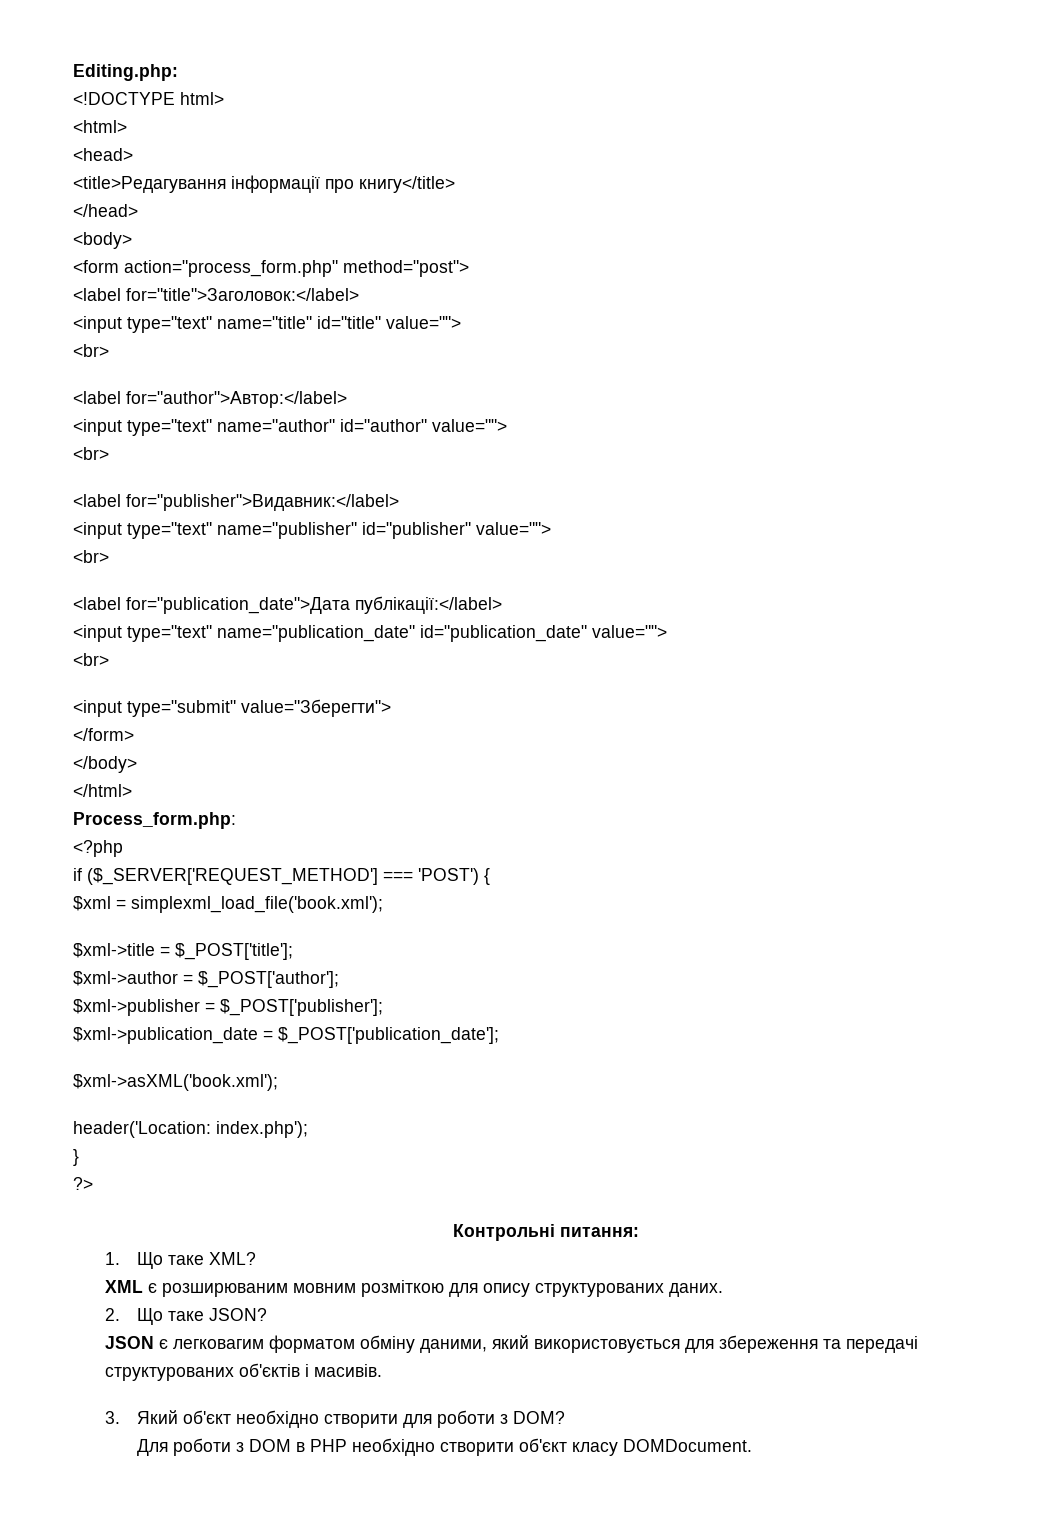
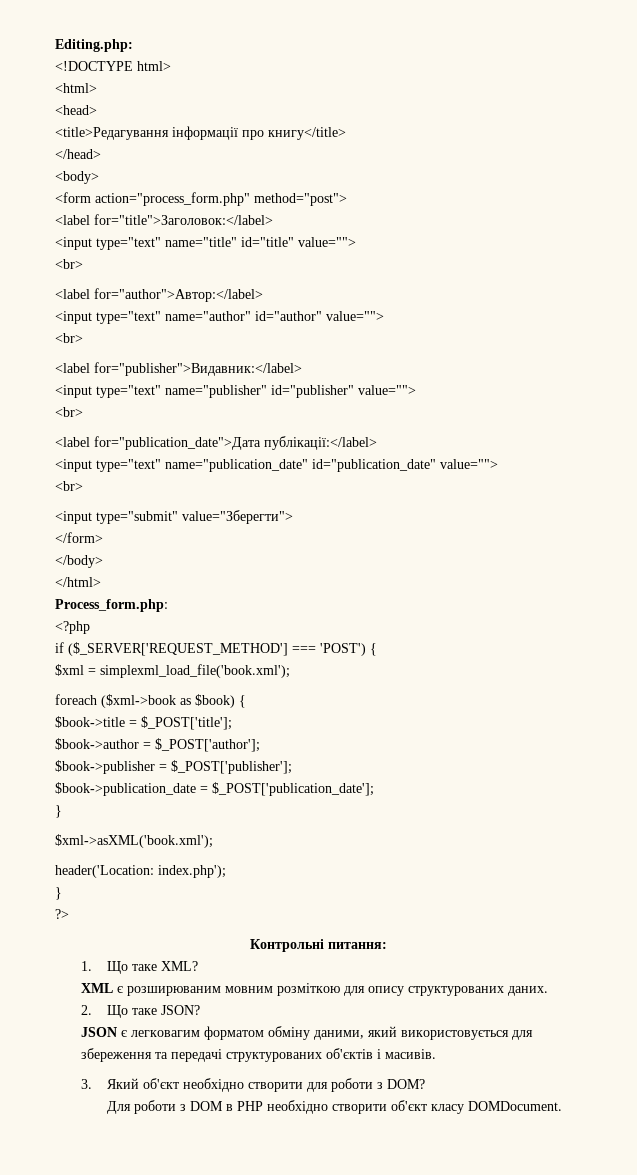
[73,943,155,958] $xml->title -> [55,694,246,708] [55,716,125,728] foreach ($xml->book as $book) { // $book->title
[73,971,178,986] $xml->author -> [55,738,139,750] $book->author
[73,999,200,1016] $xml->publisher -> [55,760,155,774] $book->publisher
[73,1027,258,1044] $xml->publication_date -> [55,782,196,796] $book->publication_date
(499, 1035) none -> [55,805,62,818] // }

